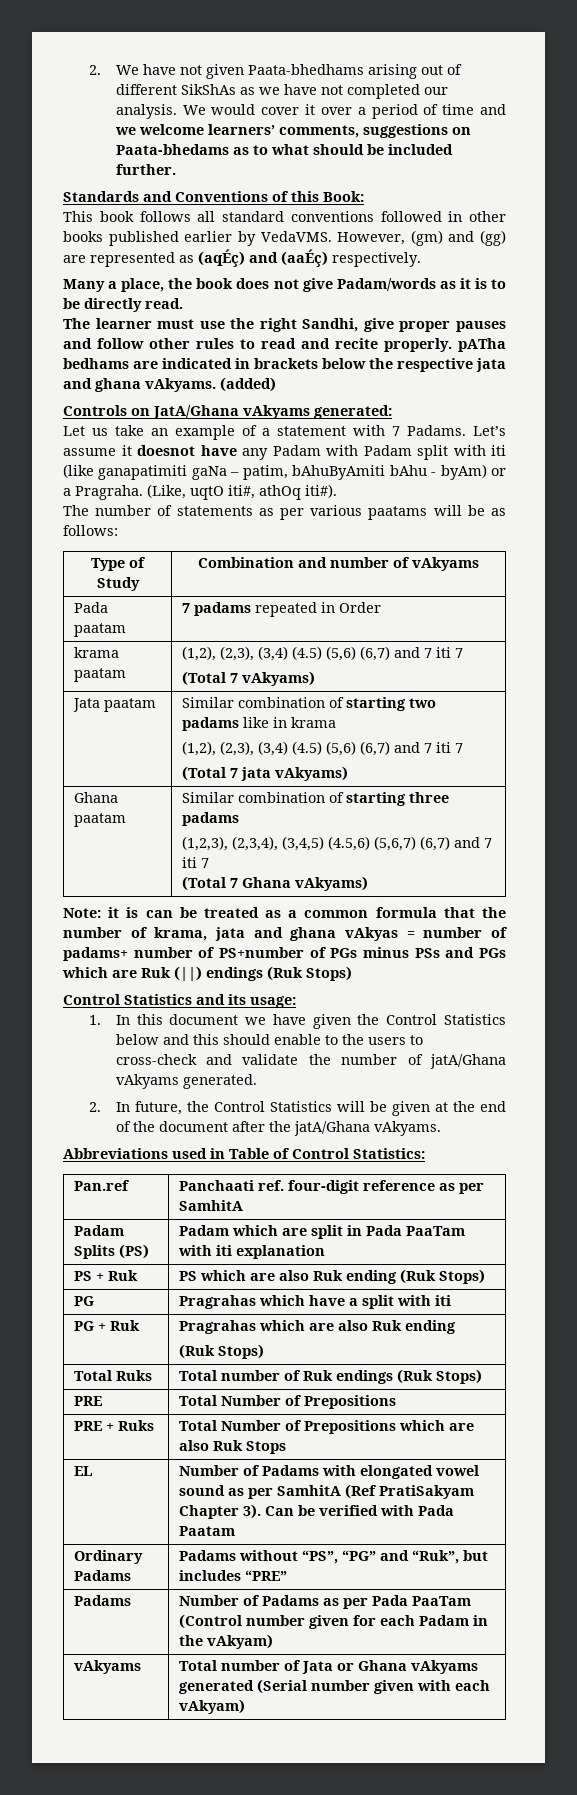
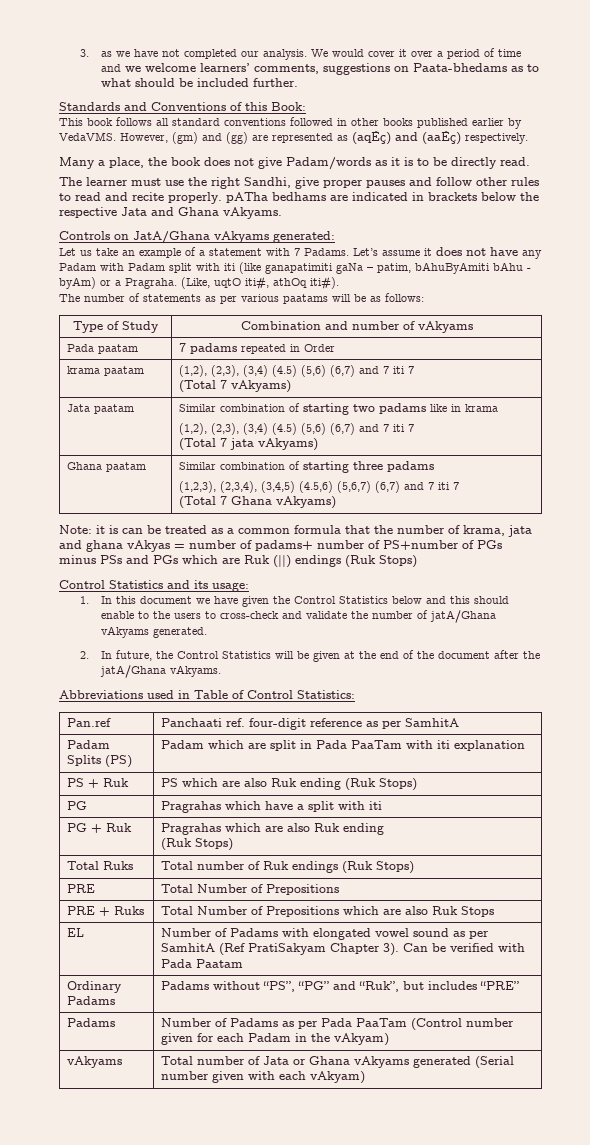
[89,64,462,79] [115,84,236,95] 2. We have not given Paata-bhedhams arising out of different SikShAs -> [79,49,89,57] 3.
[476,358,506,372] [63,377,276,392] jata and ghana vAkyams. (added) -> [121,207,282,219] Jata and Ghana vAkyams.
[137,445,195,456] doesnot -> [436,247,486,256] does not

